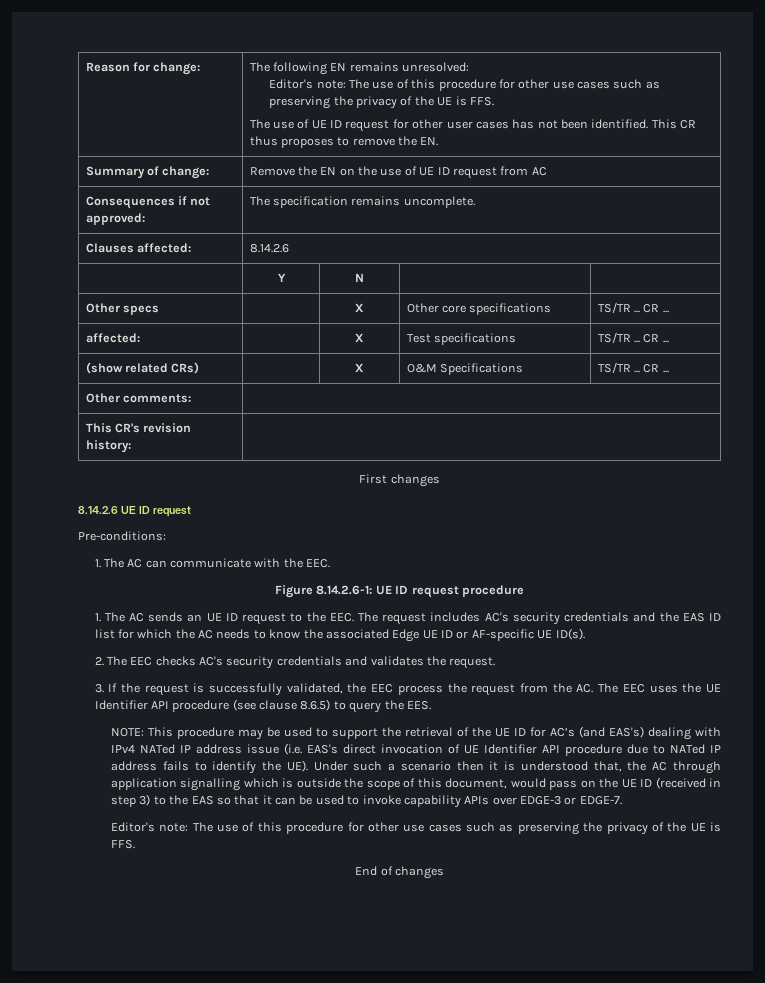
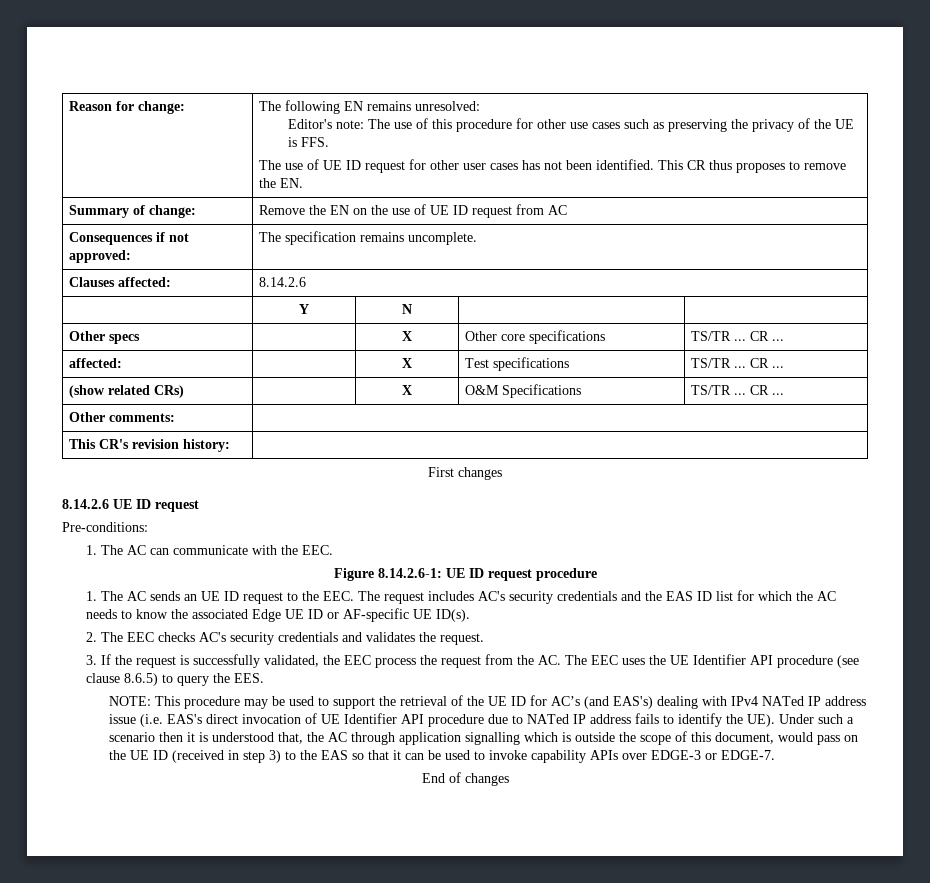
[111,822,722,835] [111,840,136,849] // Editor's note: The use of this procedure for other use cases such as preserving the privacy of the UE is FFS. -> (776, 755) none

